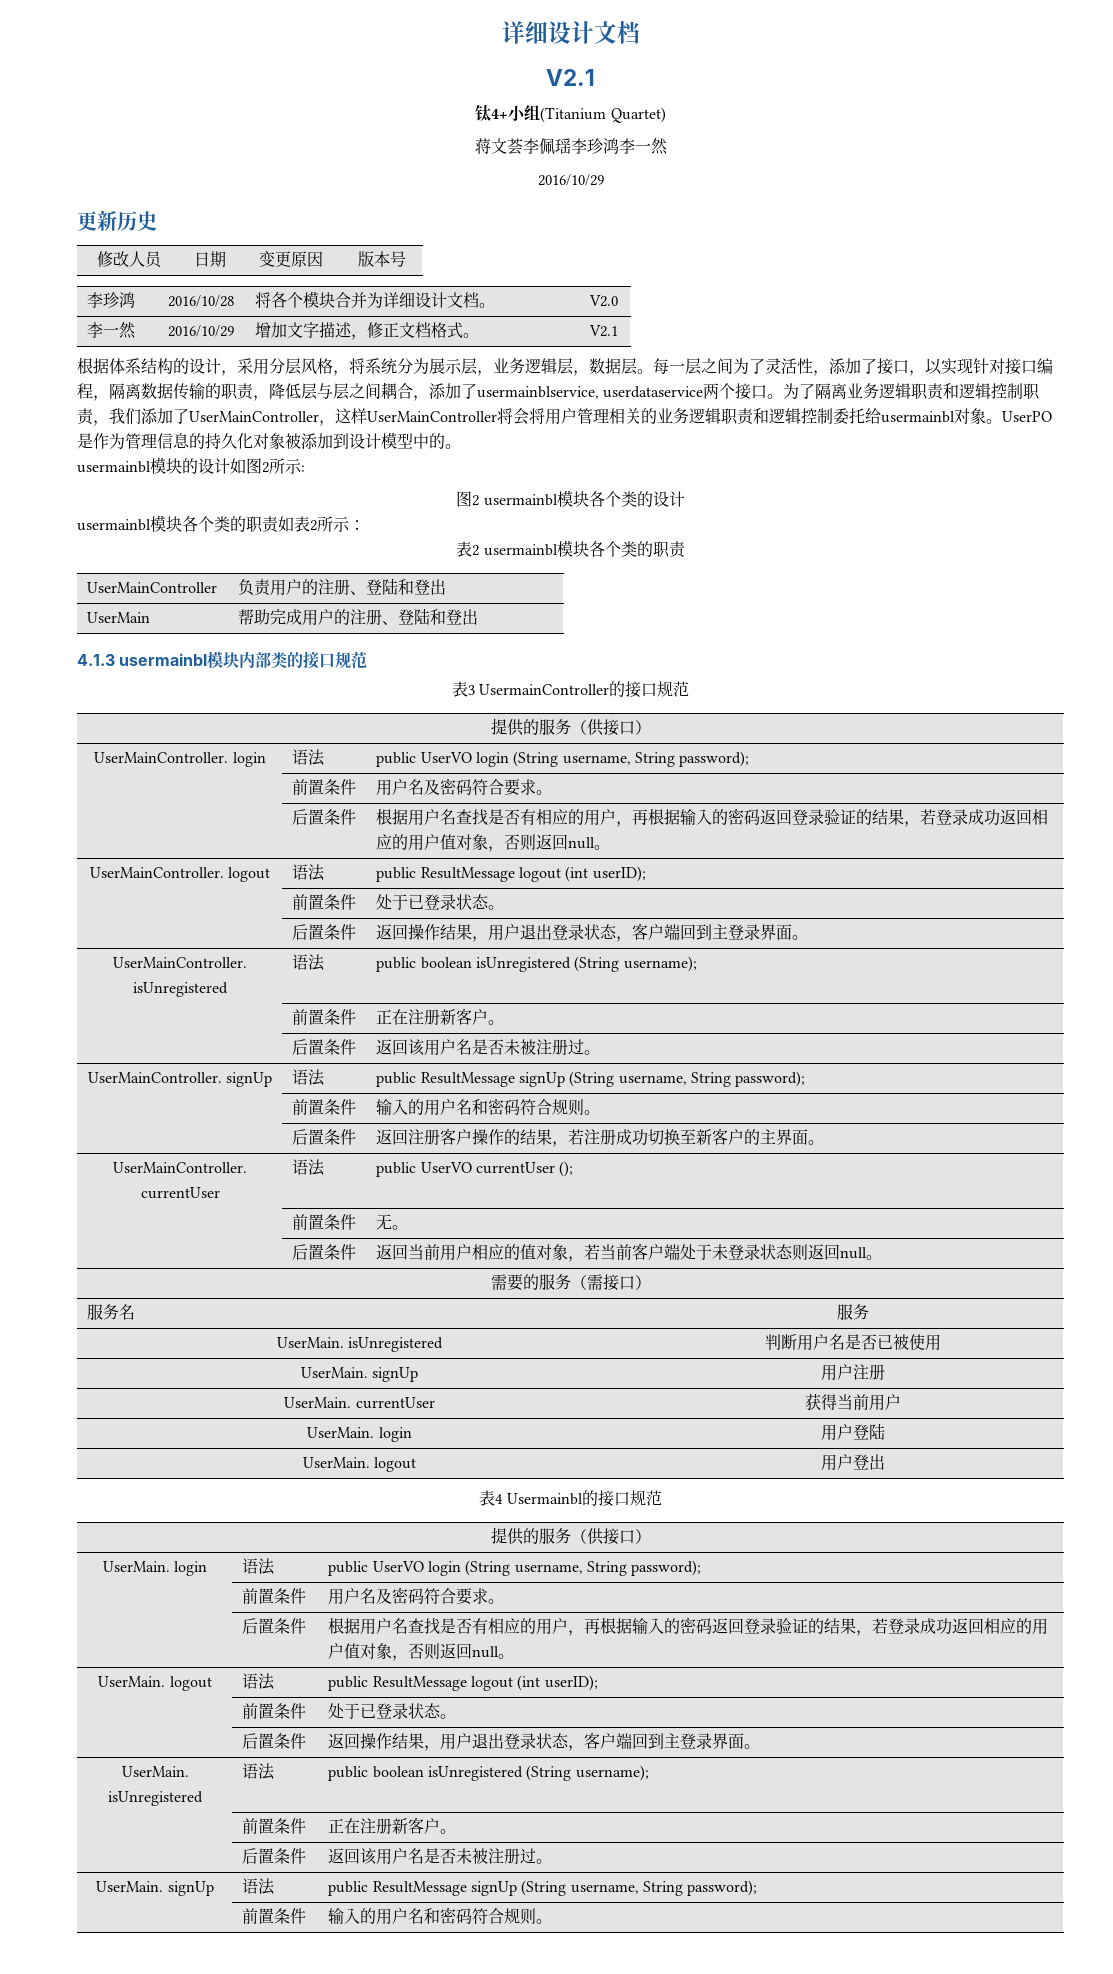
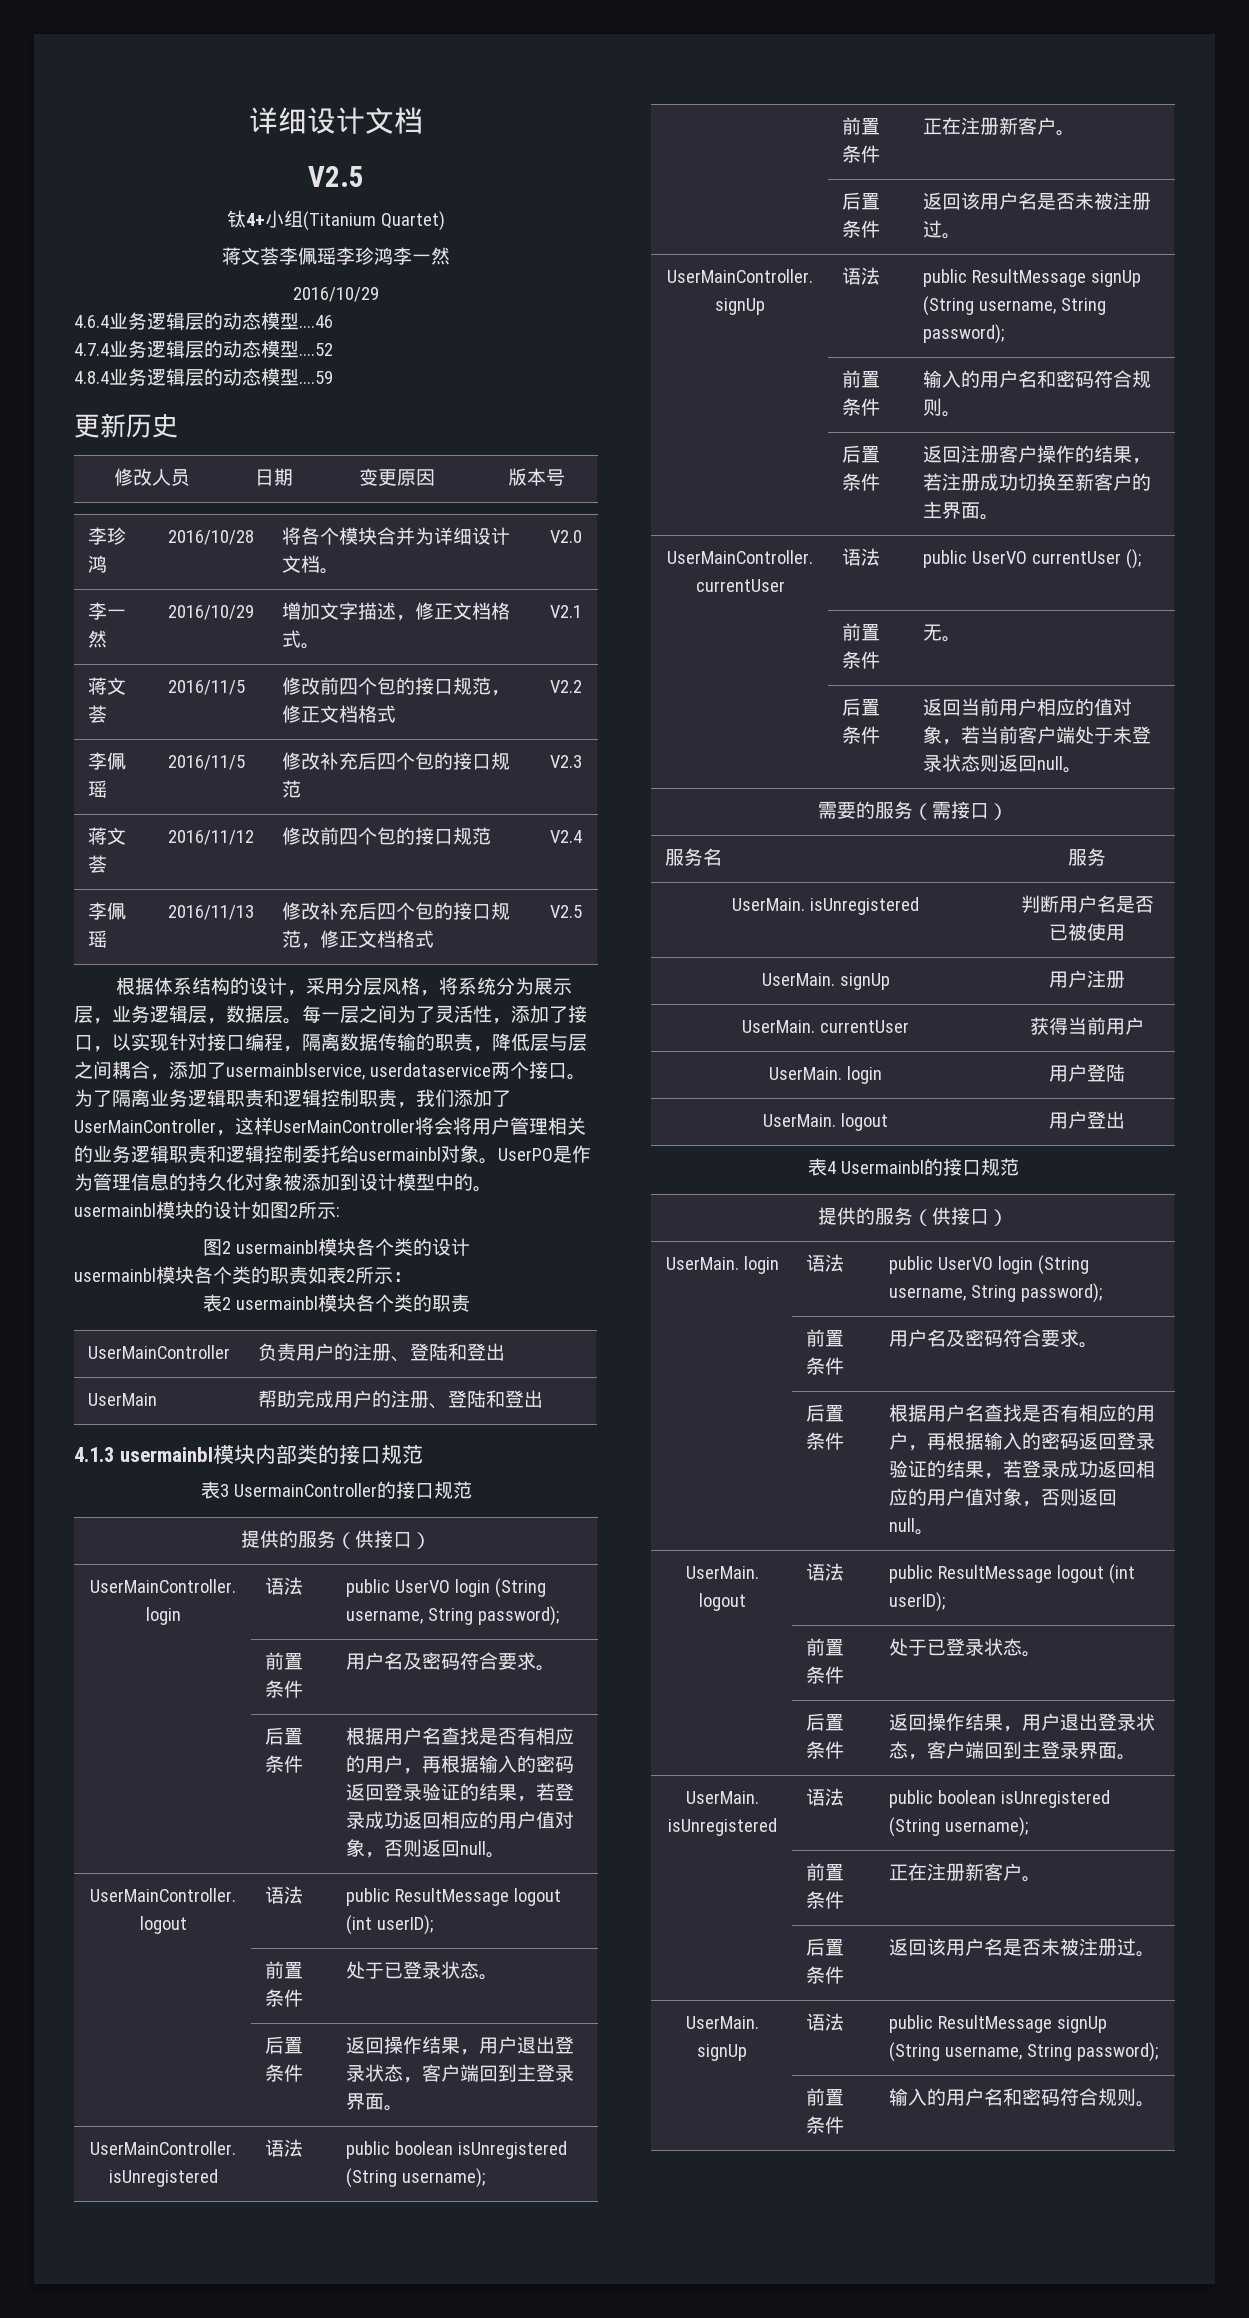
[546,69,595,86] V2.1 -> [308,166,364,187] V2.5
(604, 180) none -> [74,312,333,331] [74,340,333,359] [74,368,333,387] // 4.6.4业务逻辑层的动态模型....46 // 4.7.4业务逻辑层的动态模型....52 // 4.8.4业务逻辑层的动态模型....59
(619, 331) none -> [87,677,126,695] [87,705,107,723] [167,680,245,695] [281,677,510,696] [281,705,396,723] [549,680,582,693] [87,752,126,770] [87,780,107,798] [167,755,245,770] [281,752,510,770] [281,780,301,798] [549,755,582,768] [87,827,126,845] [87,855,107,873] [167,830,254,845] [281,827,491,845] [549,830,582,843] [87,902,126,920] [87,930,107,948] [167,905,254,920] [281,902,510,920] [281,930,434,949] [549,905,582,918] // 蒋文荟 | 2016/11/5 | 修改前四个包的接口规范，修正文档格式 | V2.2 // 李佩瑶 | 2016/11/5 | 修改补充后四个包的接口规范 | V2.3 // 蒋文荟 | 2016/11/12 | 修改前四个包的接口规范 | V2.4 // 李佩瑶 | 2016/11/13 | 修改补充后四个包的接口规范，修正文档格式 | V2.5

